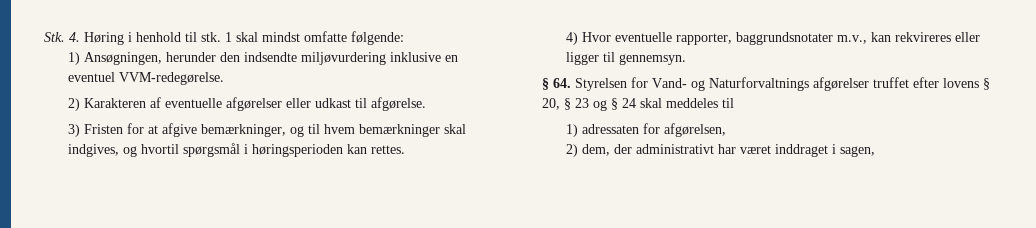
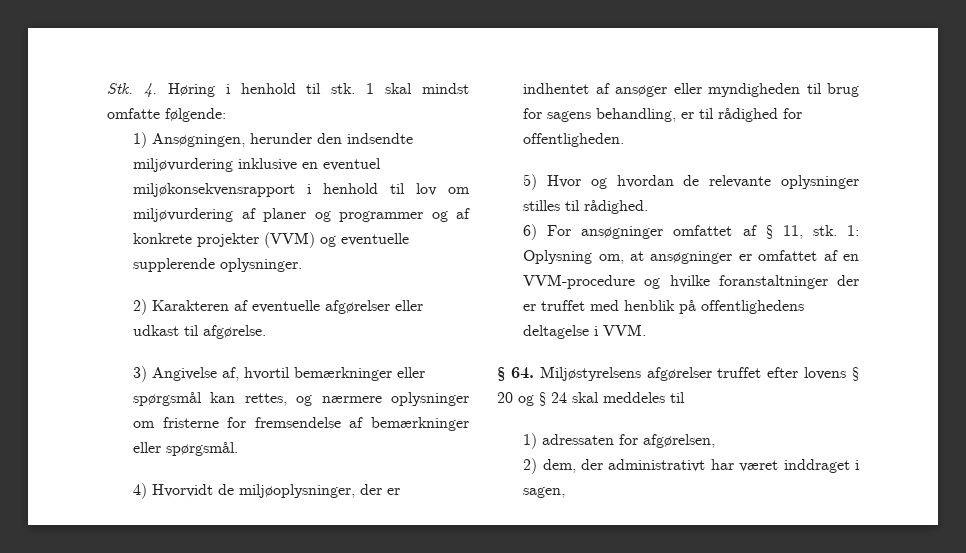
[119,72,225,85] VVM-redegørelse. -> [133,183,470,197] [133,208,470,222] [133,232,410,248] [133,258,303,272] miljøkonsekvensrapport i henhold til lov om miljøvurdering af planer og programmer og af konkrete projekter (VVM) og eventuelle supplerende oplysninger.
[84,123,467,137] [68,143,406,157] [566,32,981,45] [566,52,687,65] [542,77,809,91] Fristen for at afgive bemærkninger, og til hvem bemærkninger skal indgives, og hvortil spørgsmål i høringsperioden kan rettes. // 4) Hvor eventuelle rapporter, baggrundsnotater m.v., kan rekvireres eller ligger til gennemsyn. // § 64. Styrelsen for Vand- og Naturforvaltnings -> [152,367,426,381] [133,392,469,406] [133,417,469,431] [133,442,239,456] [133,483,401,499] [523,83,859,97] [523,108,803,122] [523,133,625,147] [523,174,859,190] [523,200,649,214] [523,224,859,240] [523,250,859,264] [523,274,859,289] [523,300,805,314] [523,324,647,339] [497,366,641,381] Angivelse af, hvortil bemærkninger eller spørgsmål kan rettes, og nærmere oplysninger om fristerne for fremsendelse af bemærkninger eller spørgsmål. // 4) Hvorvidt de miljøoplysninger, der er indhentet af ansøger eller myndigheden til brug for sagens behandling, er til rådighed for offentligheden. // 5) Hvor og hvordan de relevante oplysninger stilles til rådighed. // 6) For ansøgninger omfattet af § 11, stk. 1: Oplysning om, at ansøgninger er omfattet af en VVM-procedure og hvilke foranstaltninger der er truffet med henblik på offentlighedens deltagelse i VVM. // § 64. Miljøstyrelsens
[542,98,589,110] 20, § 23 -> [497,392,513,403] 20

